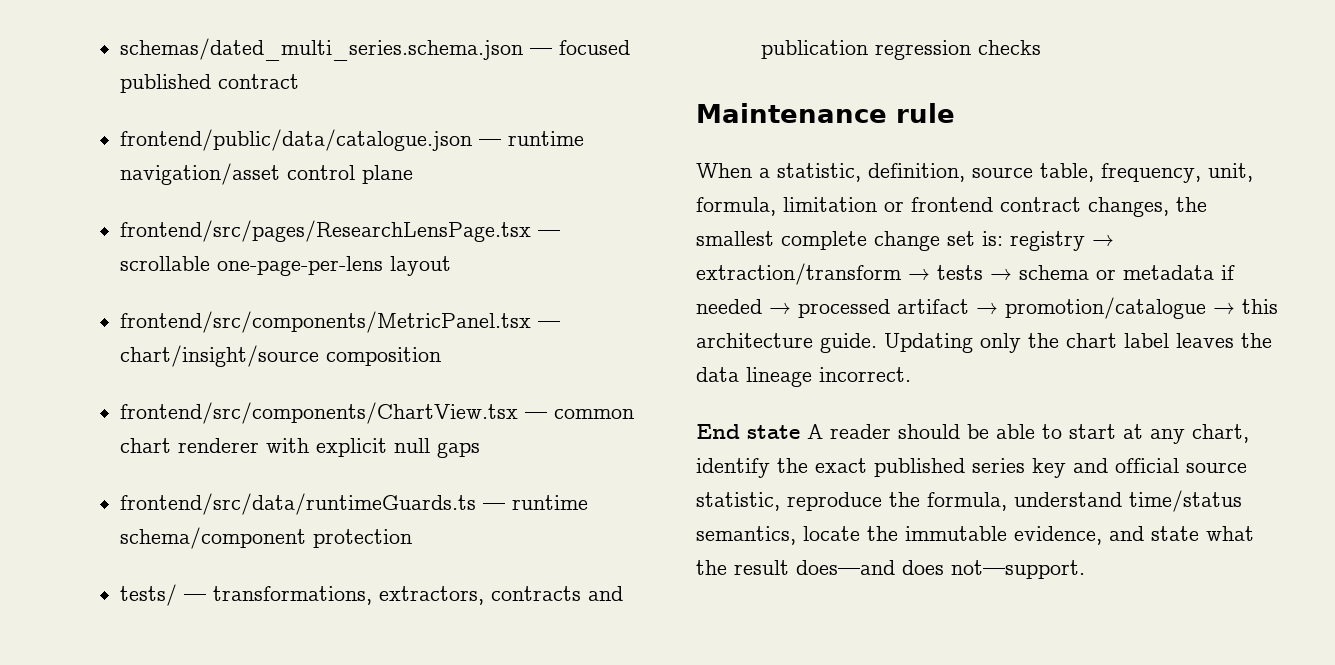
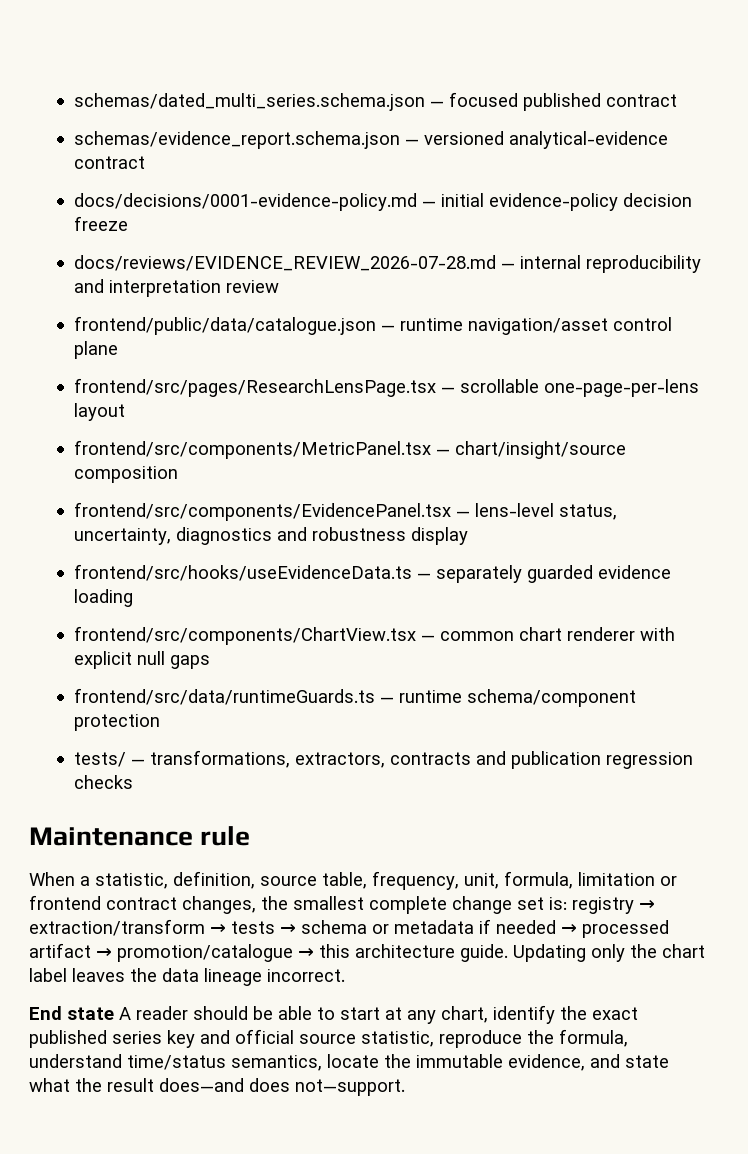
(300, 81) none -> [73,131,668,149] [73,156,145,169] [73,193,692,211] [73,216,128,231] [73,255,701,273] [73,279,279,297] // schemas/evidence_report.schema.json — versioned analytical-evidence contract // docs/decisions/0001-evidence-policy.md — initial evidence-policy decision freeze // docs/reviews/EVIDENCE_REVIEW_2026-07-28.md — internal reproducibility and interpretation review
(442, 356) none -> [73,502,617,521] [73,527,468,545] [73,564,671,583] [73,589,133,607] // frontend/src/components/EvidencePanel.tsx — lens-level status, uncertainty, diagnostics and robustness display // frontend/src/hooks/useEvidenceData.ts — separately guarded evidence loading

